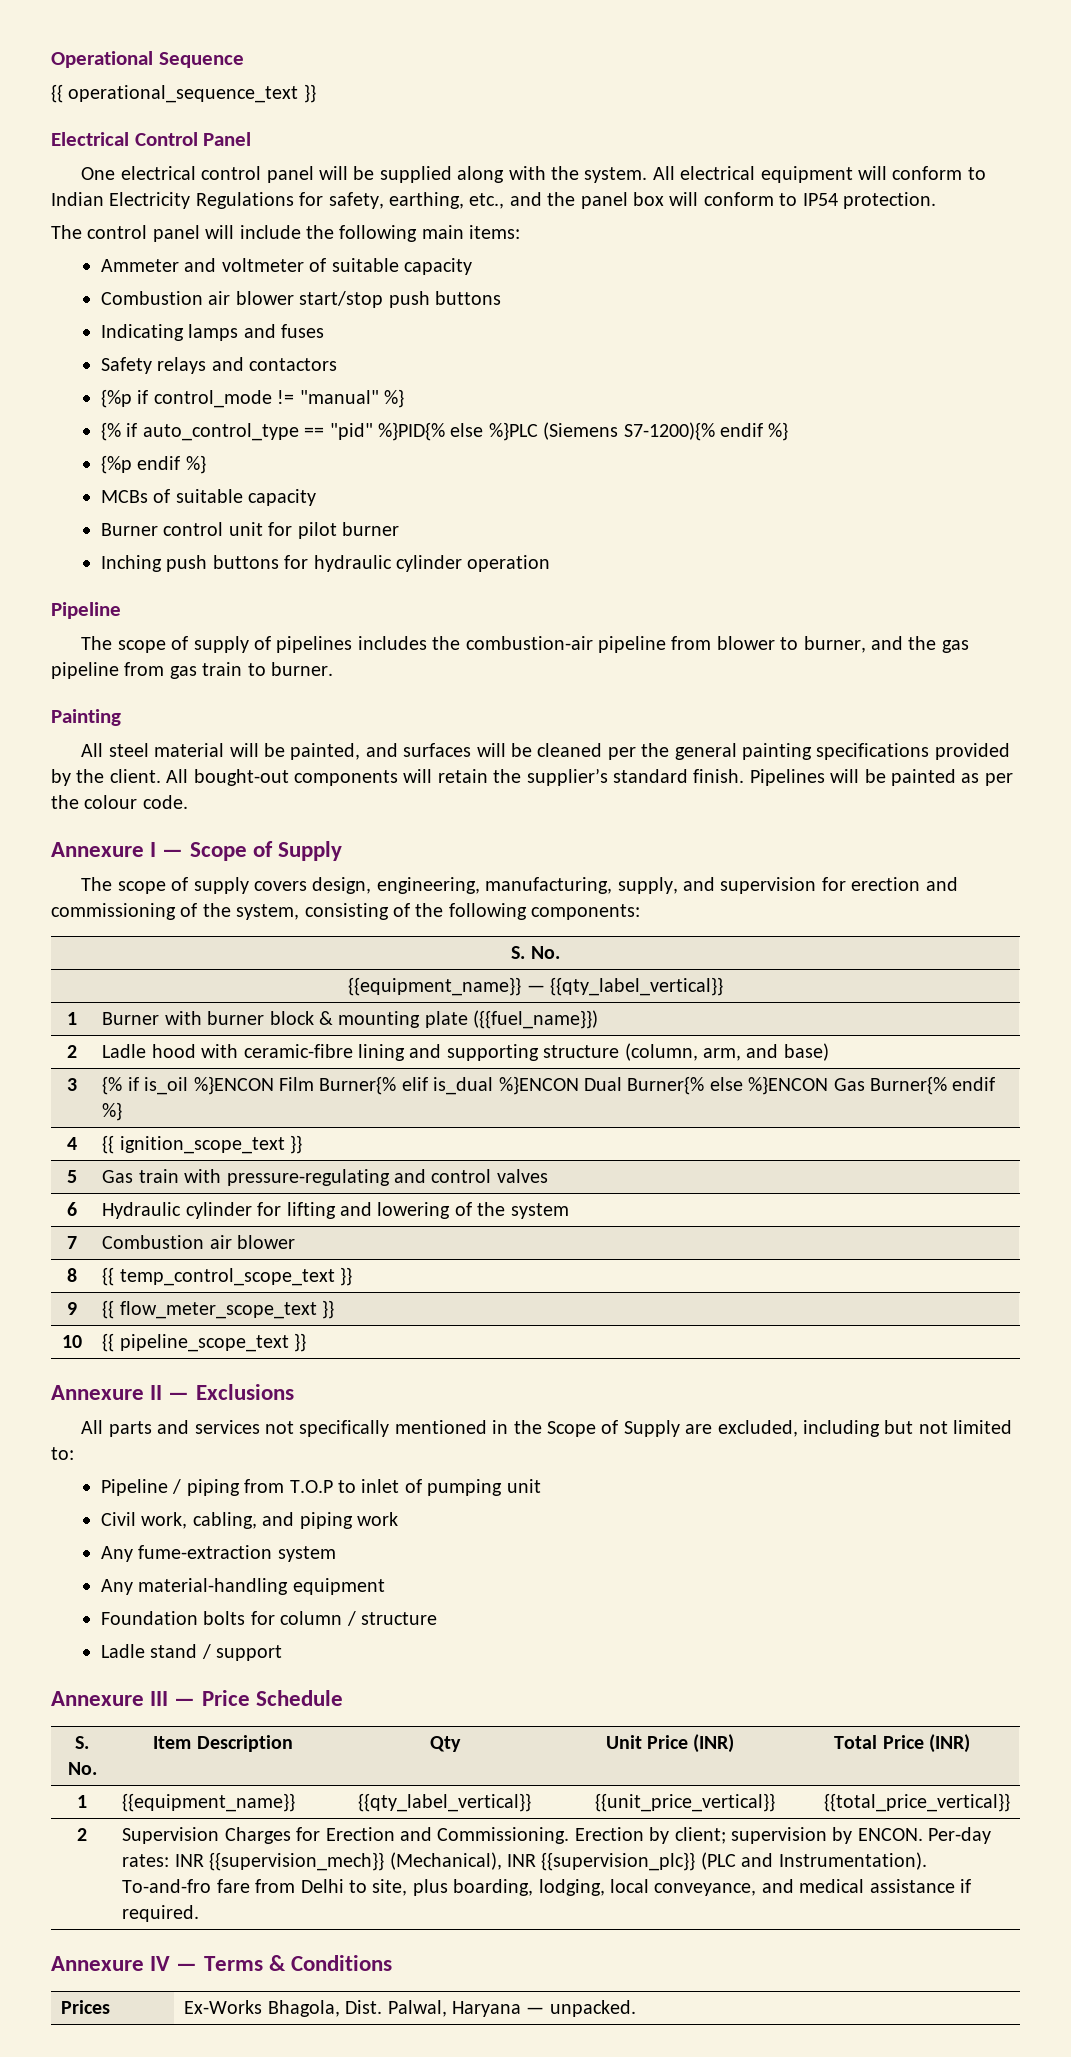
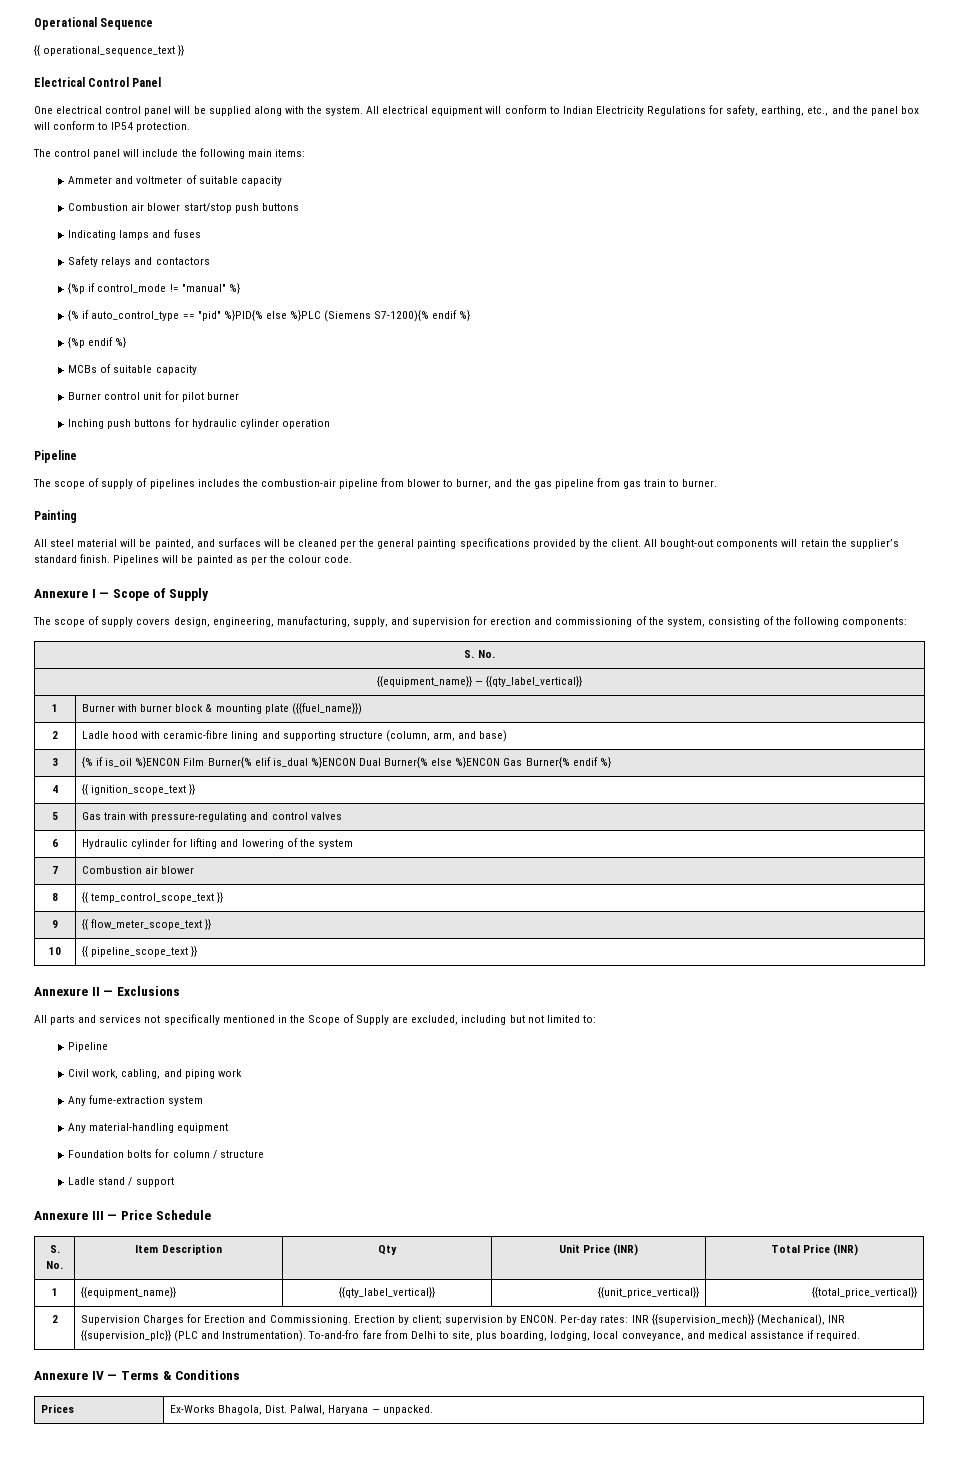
[172,1479,541,1496] / piping from T.O.P to inlet of pumping unit -> (109, 1047) none

